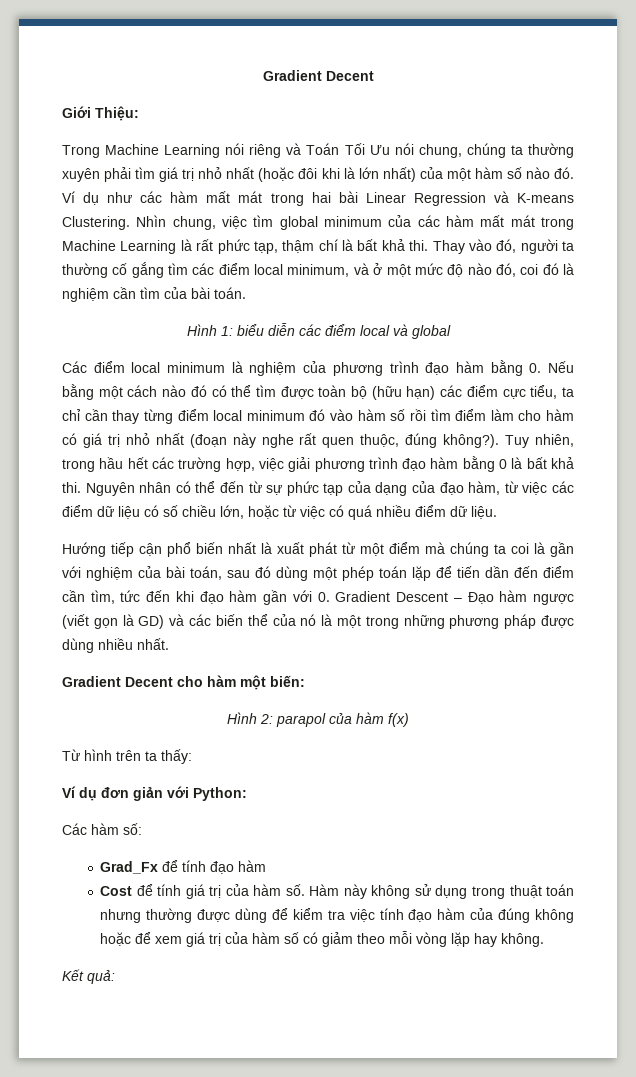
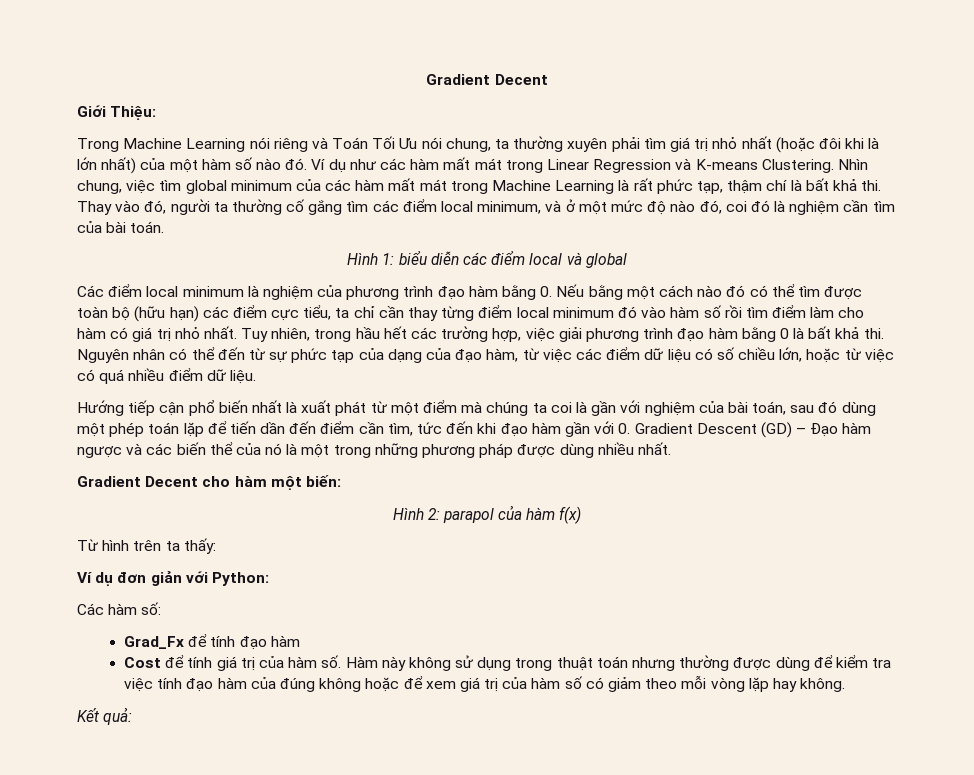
[466,143,506,158] chúng -> (491, 145) none
[311,191,358,203] hai bài -> (543, 166) none
[155,433,500,448] nhất (đoạn này nghe rất quen thuộc, đúng không?). -> [203,326,237,339] nhất.
(449, 597) none -> [760,422,792,438] (GD)
[62,614,165,629] (viết gọn là GD) -> (122, 452) none

